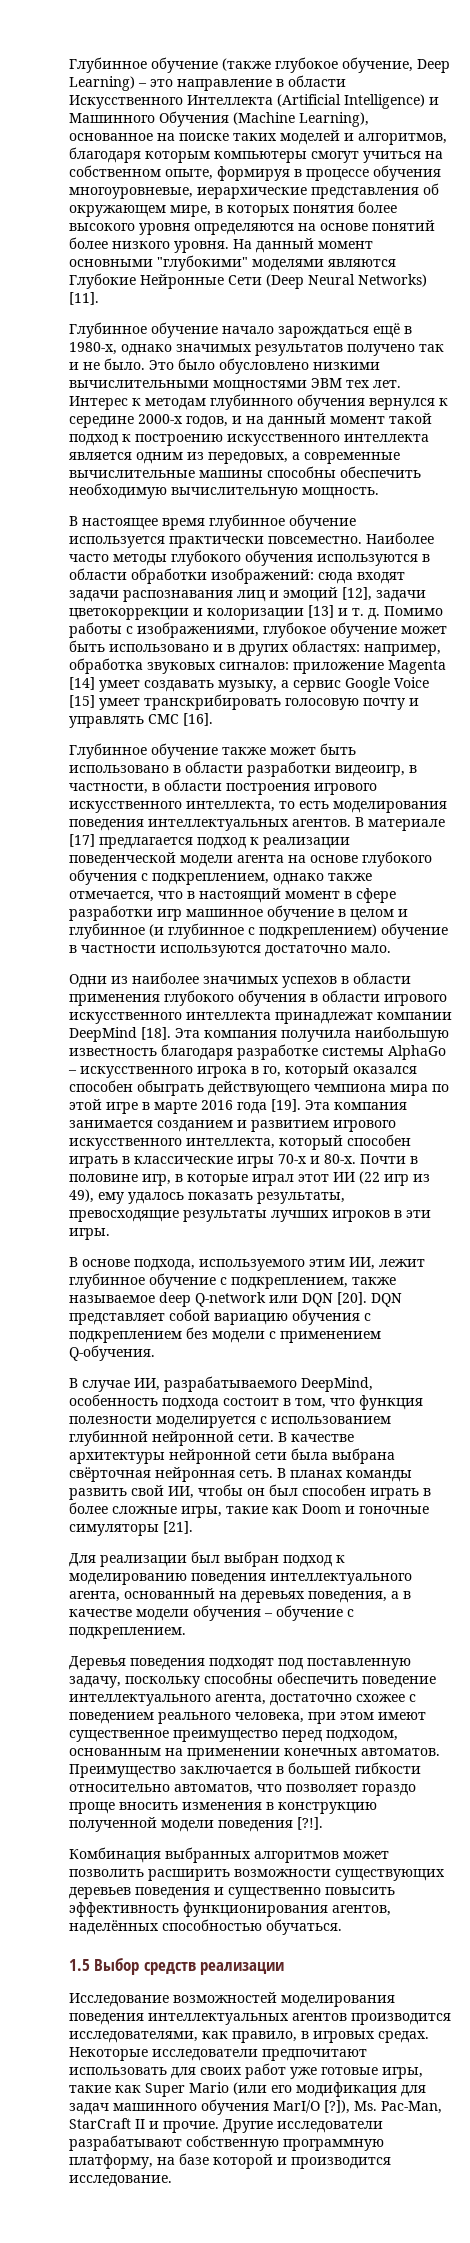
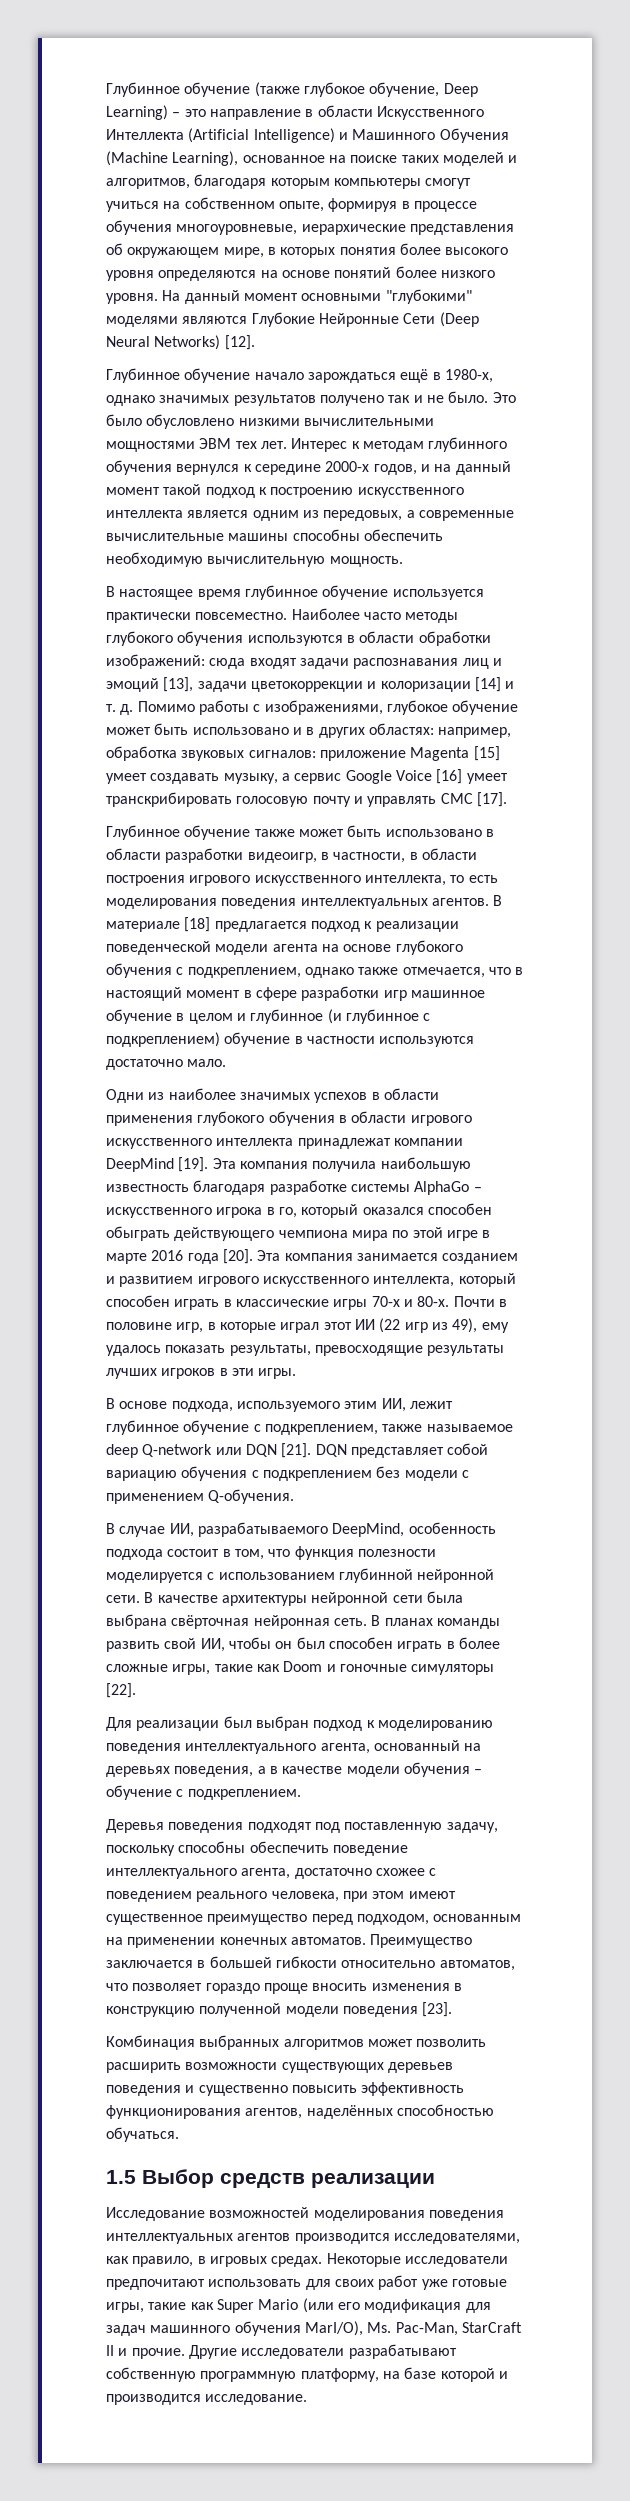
[69,292,99,305] [11]. -> [224,335,255,350] [12].
[342,587,372,601] [12], -> [163,677,194,692] [13],
[308,605,334,618] [13] -> [474,677,501,692] [14]
[69,677,95,690] [14] -> [473,746,500,761] [15]
[69,695,95,708] [15] -> [436,769,463,784] [16]
[183,713,213,726] [16]. -> [476,792,507,807] [17].
[69,834,95,847] [17] -> [184,917,211,932] [18]
[141,1027,171,1040] [18]. -> [178,1157,209,1172] [19].
[271,1099,301,1112] [19]. -> [222,1249,253,1264] [20].
[337,1292,367,1305] [20]. -> [281,1443,312,1458] [21].
[163,1521,193,1534] [21]. -> [106,1683,136,1698] [22].
[297,1817,323,1830] [?!]. -> [422,2002,453,2017] [23].
[273,2100,350,2114] MarI/O [?]), -> [304,2321,363,2336] MarI/O),

